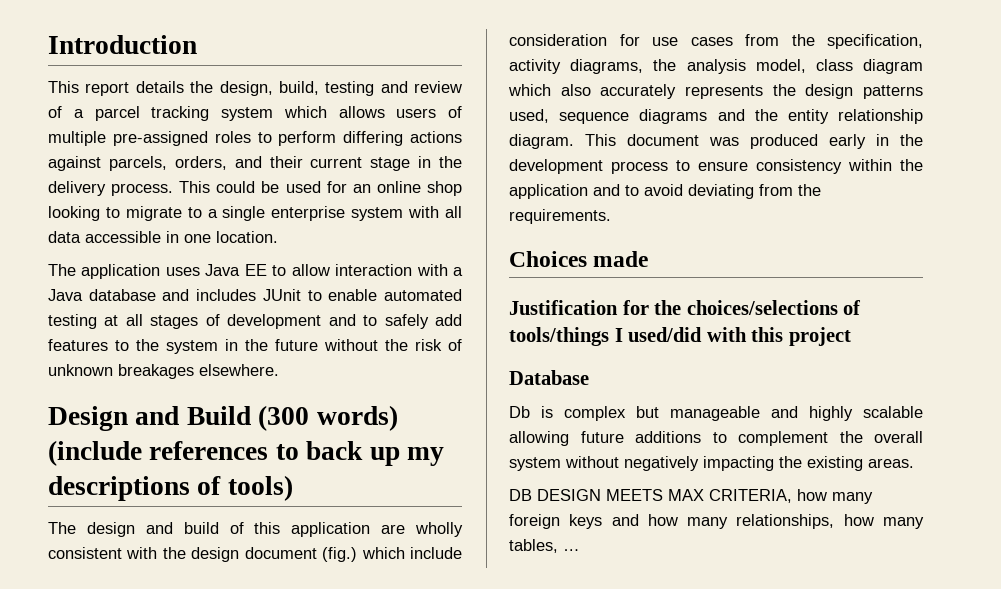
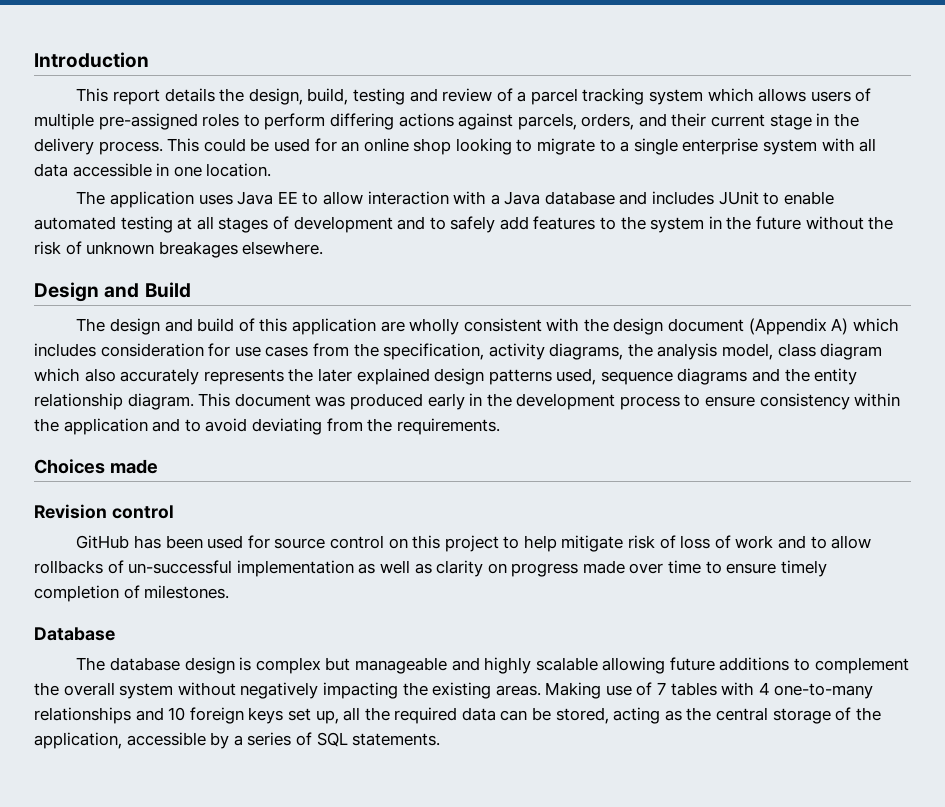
[258,405,398,431] [48,440,445,466] [48,475,293,501] (300 words) (include references to back up my descriptions of tools) -> (191, 290) none
[322,547,462,562] (fig.) which include -> [748,318,899,335] [34,343,96,357] (Appendix A) which includes
(796, 90) none -> [317,368,430,385] later explained
[509,300,862,315] [509,327,851,346] [509,370,589,385] [509,406,530,418] Justification for the choices/selections of tools/things I used/did with this project // Database // Db -> [34,504,174,519] [76,535,872,552] [34,560,827,577] [34,585,230,602] [34,627,115,641] [76,657,235,674] Revision control // GitHub has been used for source control on this project to help mitigate risk of loss of work and to allow rollbacks of un-successful implementation as well as clarity on progress made over time to ensure timely completion of milestones. // Database // The database design
[509,489,873,504] [509,514,924,529] [509,539,580,553] // DB DESIGN MEETS MAX CRITERIA, how many foreign keys and how many relationships, how many tables, … -> [545,682,874,699] [34,707,881,724] [34,732,441,749] Making use of 7 tables with 4 one-to-many relationships and 10 foreign keys set up, all the required data can be stored, acting as the central storage of the application, accessible by a series of SQL statements.

